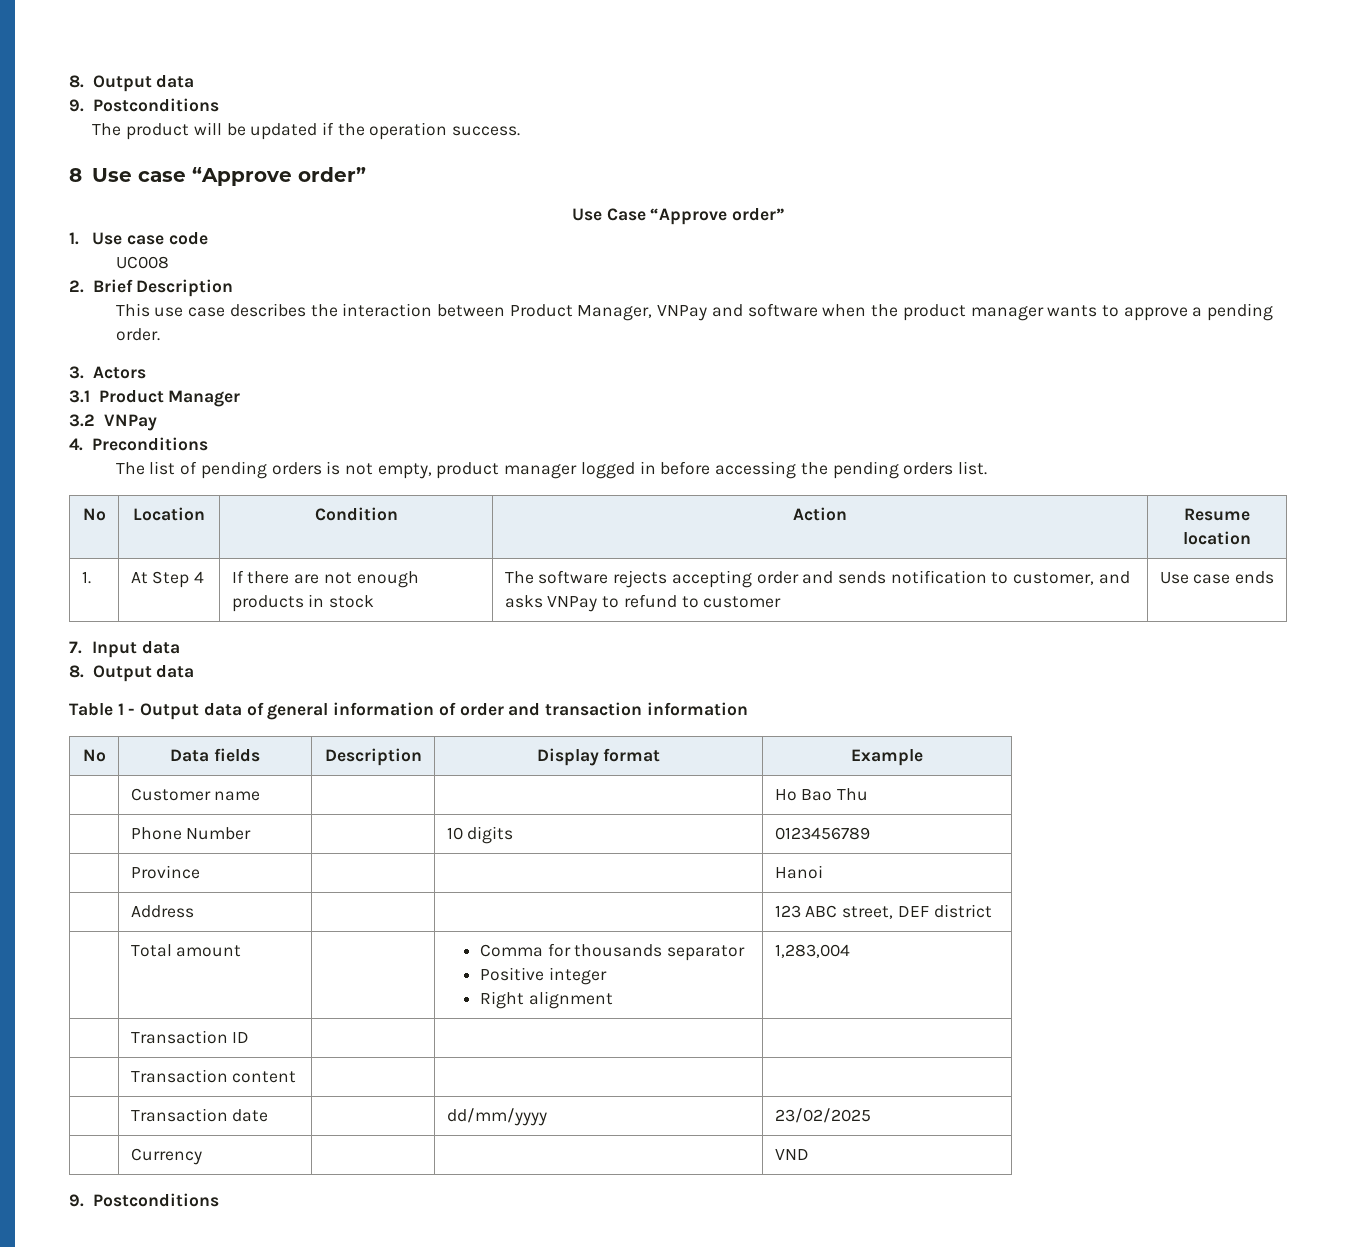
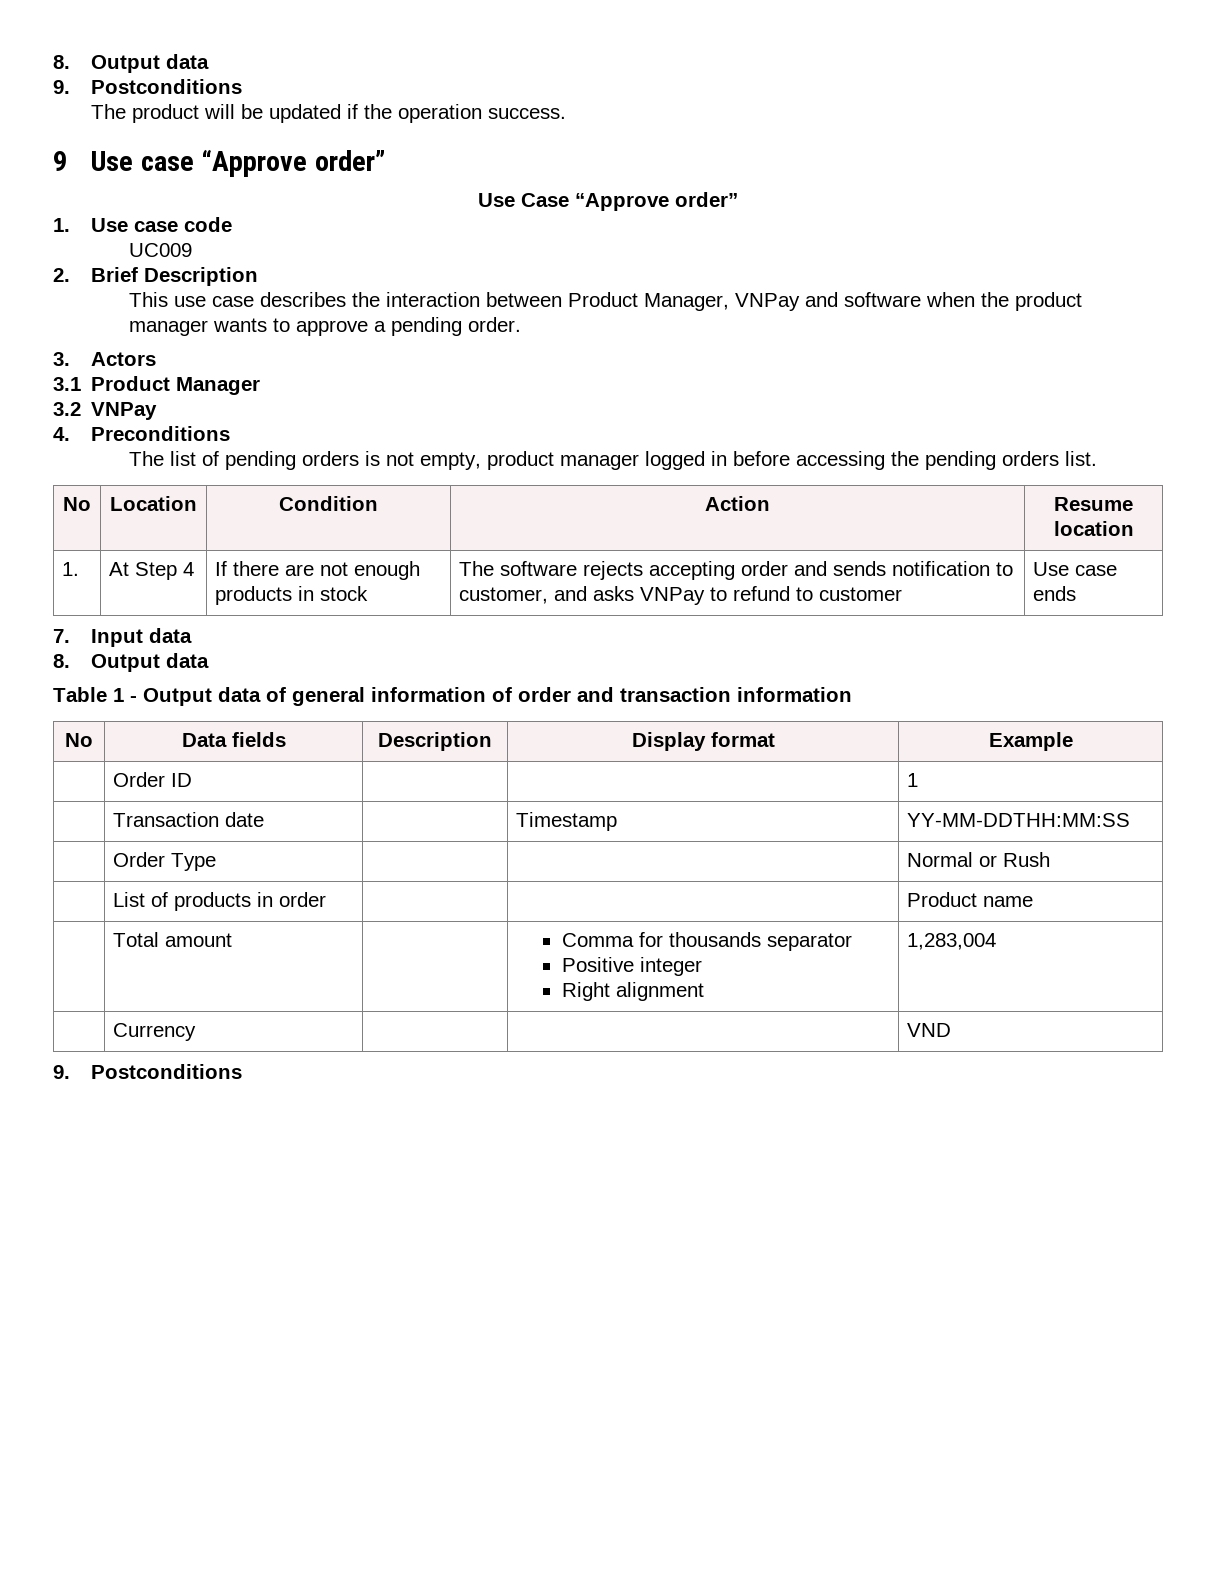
[69,168,82,182] 8 -> [53,151,67,171] 9
[115,256,169,269] UC008 -> [129,243,193,257] UC009
[130,788,261,801] [774,788,869,801] [130,827,252,840] [446,826,514,844] [774,827,870,840] [130,865,200,879] [774,865,823,879] [130,905,194,918] [774,904,992,919] Customer name | | | Ho Bao Thu // | Phone Number | | 10 digits | 0123456789 // | Province | | | Hanoi // | Address | | | 123 ABC street, DEF district -> [113,772,193,787] [907,773,919,787] [113,812,265,827] [516,812,618,831] [907,813,1131,827] [113,852,217,871] [907,852,1051,867] [113,892,327,911] [907,892,1034,907] Order ID | | | 1 // | Transaction date | | Timestamp | YY-MM-DDTHH:MM:SS // | Order Type | | | Normal or Rush // | List of products in order | | | Product name
[130,1030,250,1044] [130,1069,297,1083] [130,1108,269,1122] [446,1108,547,1126] [774,1108,871,1123] // | Transaction ID | | | // | Transaction content | | | // | Transaction date | | dd/mm/yyyy | 23/02/2025 -> (997, 941) none

